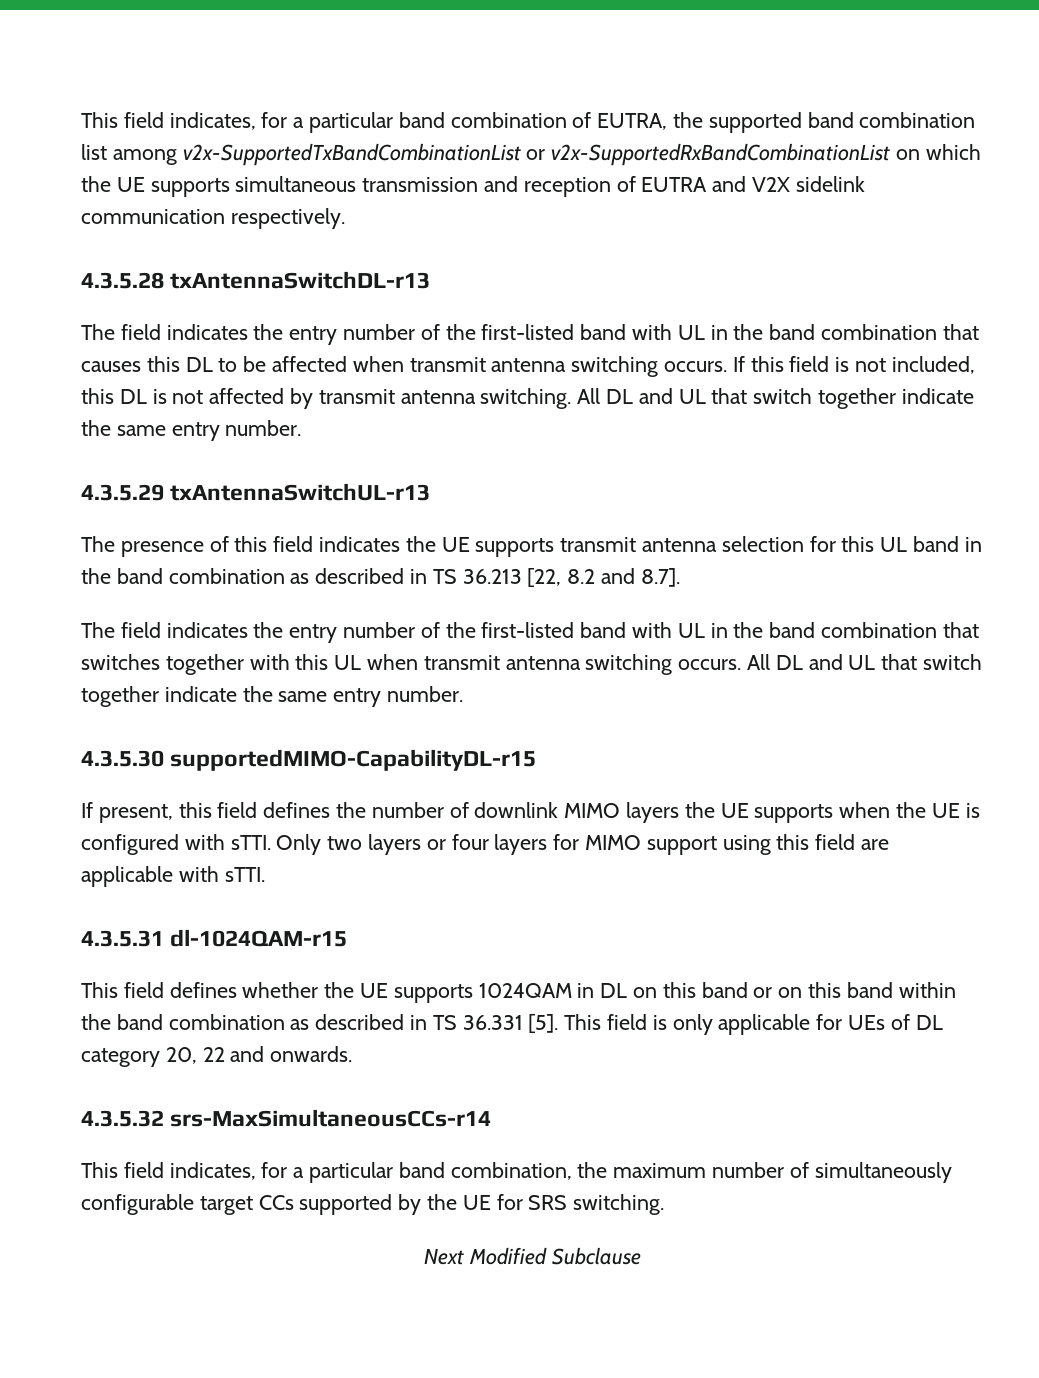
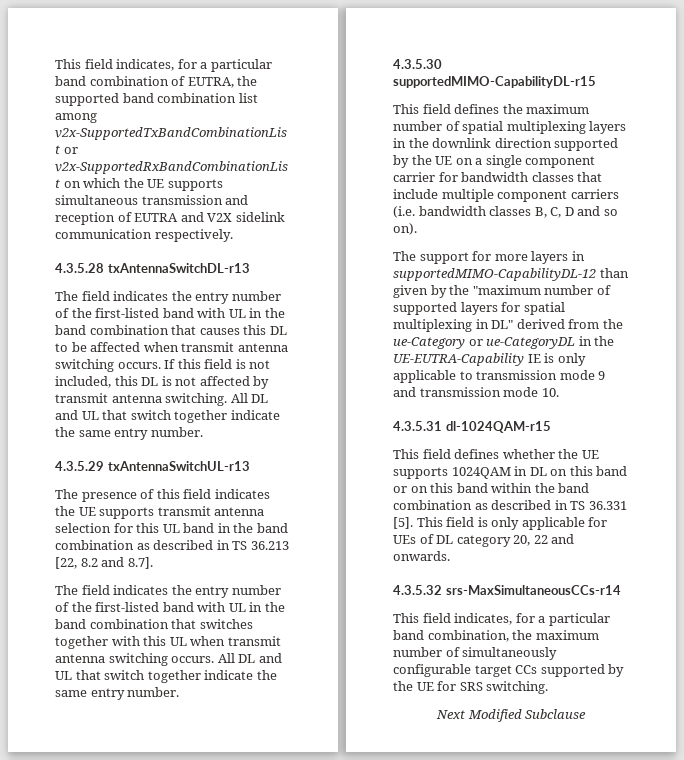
[81,802,212,823] If present, this -> [393,104,419,114] This
[371,802,980,823] [81,834,890,855] [81,866,265,887] number of downlink MIMO layers the UE supports when the UE is configured with sTTI. Only two layers or four layers for MIMO support using this field are applicable with sTTI. -> [526,104,590,114] [393,121,627,134] [393,138,619,151] [393,155,596,168] [393,172,603,182] [393,189,619,202] [393,206,618,218] [393,223,417,235] [393,251,585,264] [393,268,629,281] [393,285,611,298] [393,302,565,315] [393,319,623,332] [393,336,615,349] [393,353,586,366] [393,370,606,383] [393,387,559,397] maximum number of spatial multiplexing layers in the downlink direction supported by the UE on a single component carrier for bandwidth classes that include multiple component carriers (i.e. bandwidth classes B, C, D and so on). // The support for more layers in supportedMIMO-CapabilityDL-12 than given by the "maximum number of supported layers for spatial multiplexing in DL" derived from the ue-Category or ue-CategoryDL in the UE-EUTRA-Capability IE is only applicable to transmission mode 9 and transmission mode 10.

